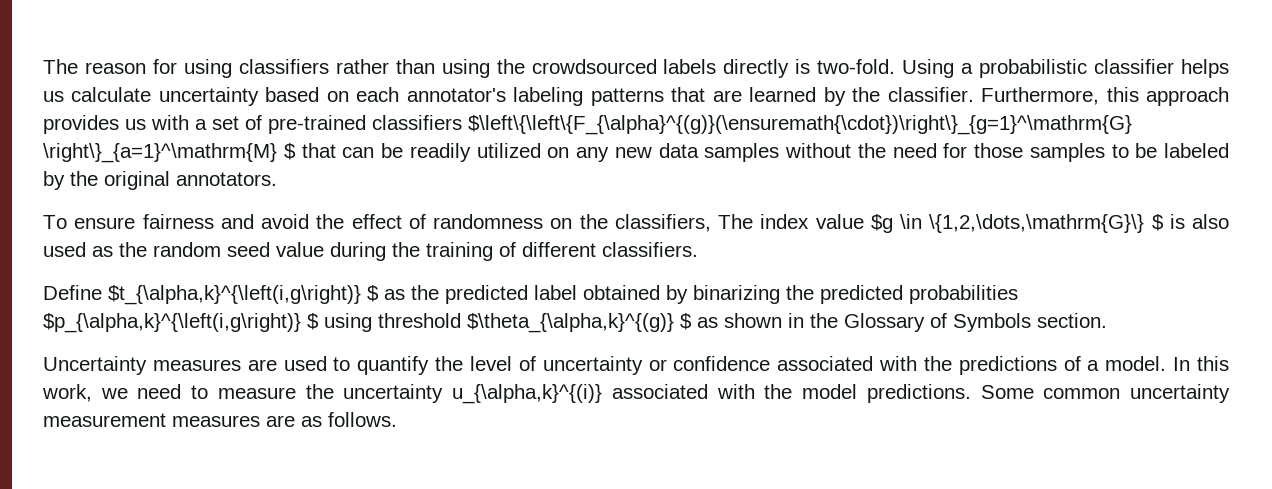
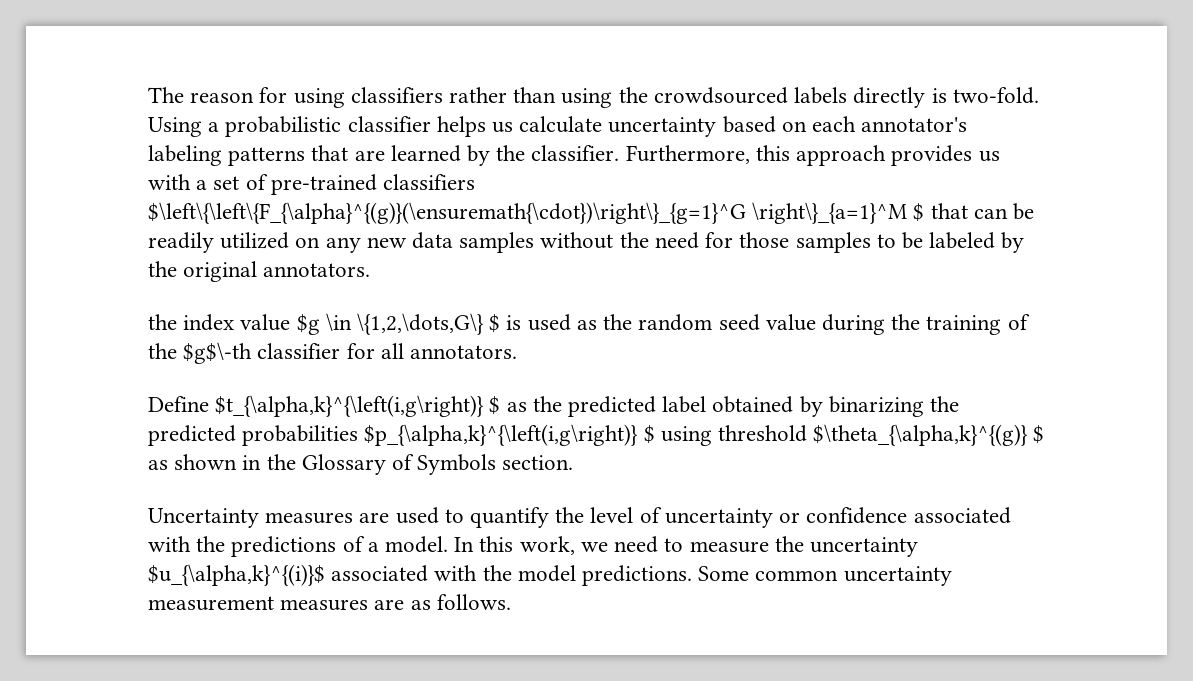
[468,115,1132,135] [43,143,277,163] $\left\{\left\{F_{\alpha}^{(g)}(\ensuremath{\cdot})\right\}_{g=1}^\mathrm{G} \right\}_{a=1}^\mathrm{M} -> [148,202,908,224] $\left\{\left\{F_{\alpha}^{(g)}(\ensuremath{\cdot})\right\}_{g=1}^G \right\}_{a=1}^M
[43,214,753,232] To ensure fairness and avoid the effect of randomness on the classifiers, The -> [148,314,177,330] the
[929,214,1145,233] \{1,2,\dots,\mathrm{G}\} -> [357,313,485,335] \{1,2,\dots,G\}
[1192,214,1229,229] also -> (522, 322) none
[522,242,698,257] different classifiers. -> [148,342,518,364] the $g$\-th classifier for all annotators.
[452,384,603,404] u_{\alpha,k}^{(i)} -> [148,564,325,586] $u_{\alpha,k}^{(i)}$

